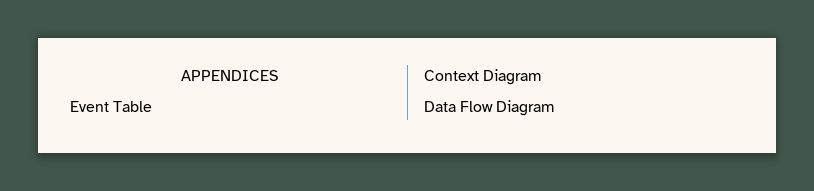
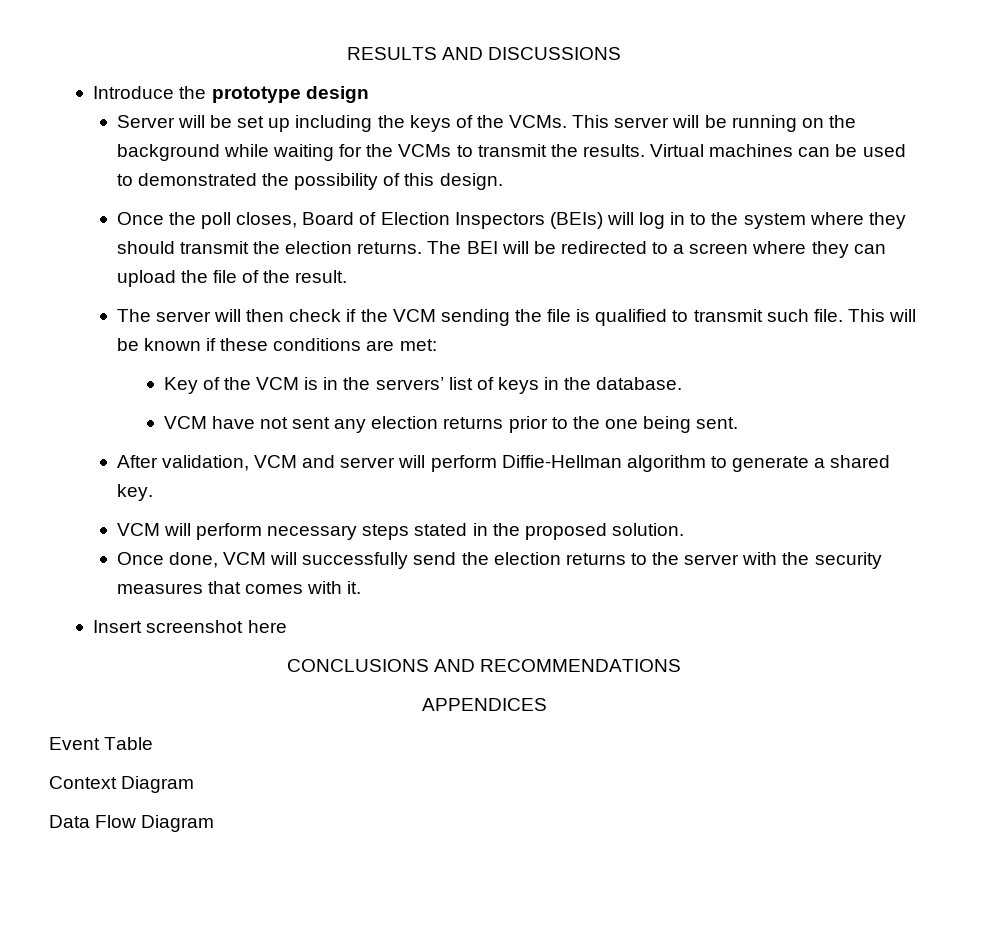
(181, 75) none -> [346,47,622,60] [93,86,369,103] [116,115,856,132] [116,144,906,161] [116,173,503,190] [116,212,906,229] [116,241,886,258] [116,270,348,287] [116,309,917,326] [116,338,437,351] [163,377,683,394] [163,416,739,433] [116,455,891,472] [116,484,153,501] [116,523,684,540] [116,552,882,569] [116,581,362,594] [93,620,287,633] [286,659,682,672] RESULTS AND DISCUSSIONS // Introduce the prototype design // Server will be set up including the keys of the VCMs. This server will be running on the background while waiting for the VCMs to transmit the results. Virtual machines can be used to demonstrated the possibility of this design. // Once the poll closes, Board of Election Inspectors (BEIs) will log in to the system where they should transmit the election returns. The BEI will be redirected to a screen where they can upload the file of the result. // The server will then check if the VCM sending the file is qualified to transmit such file. This will be known if these conditions are met: // Key of the VCM is in the servers’ list of keys in the database. // VCM have not sent any election returns prior to the one being sent. // After validation, VCM and server will perform Diffie-Hellman algorithm to generate a shared key. // VCM will perform necessary steps stated in the proposed solution. // Once done, VCM will successfully send the election returns to the server with the security measures that comes with it. // Insert screenshot here // CONCLUSIONS AND RECOMMENDATIONS //

